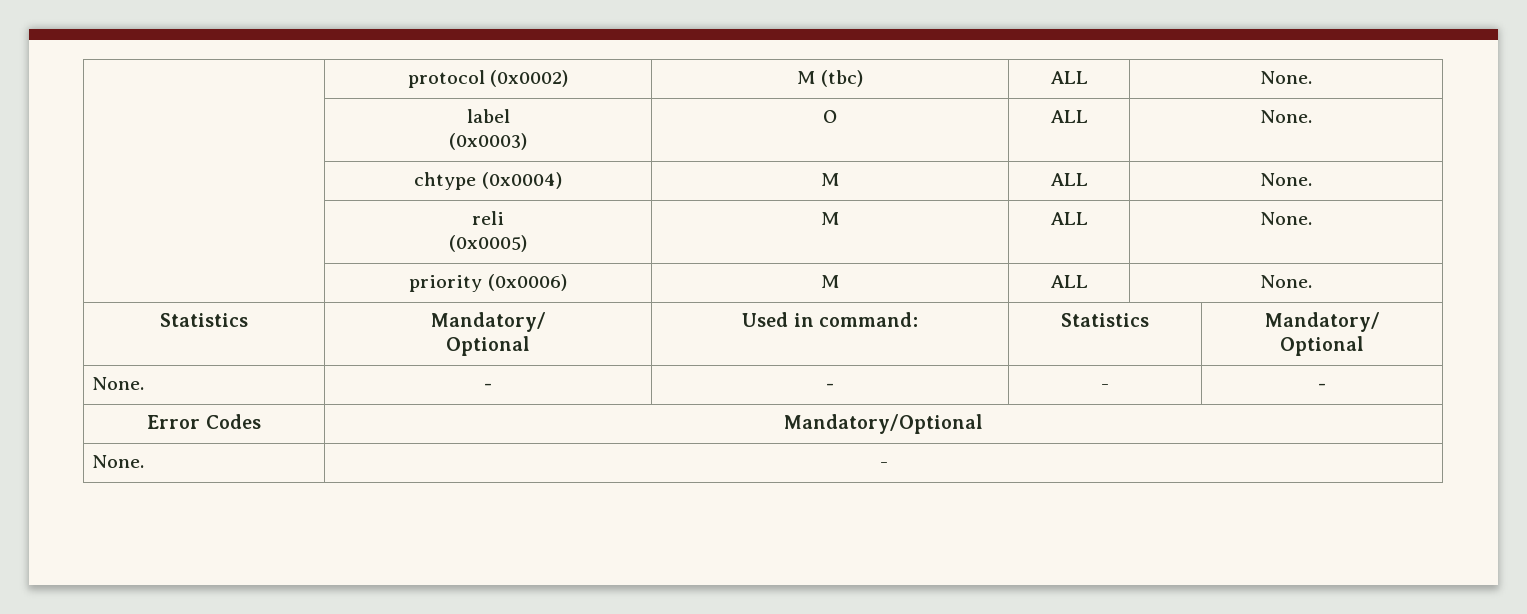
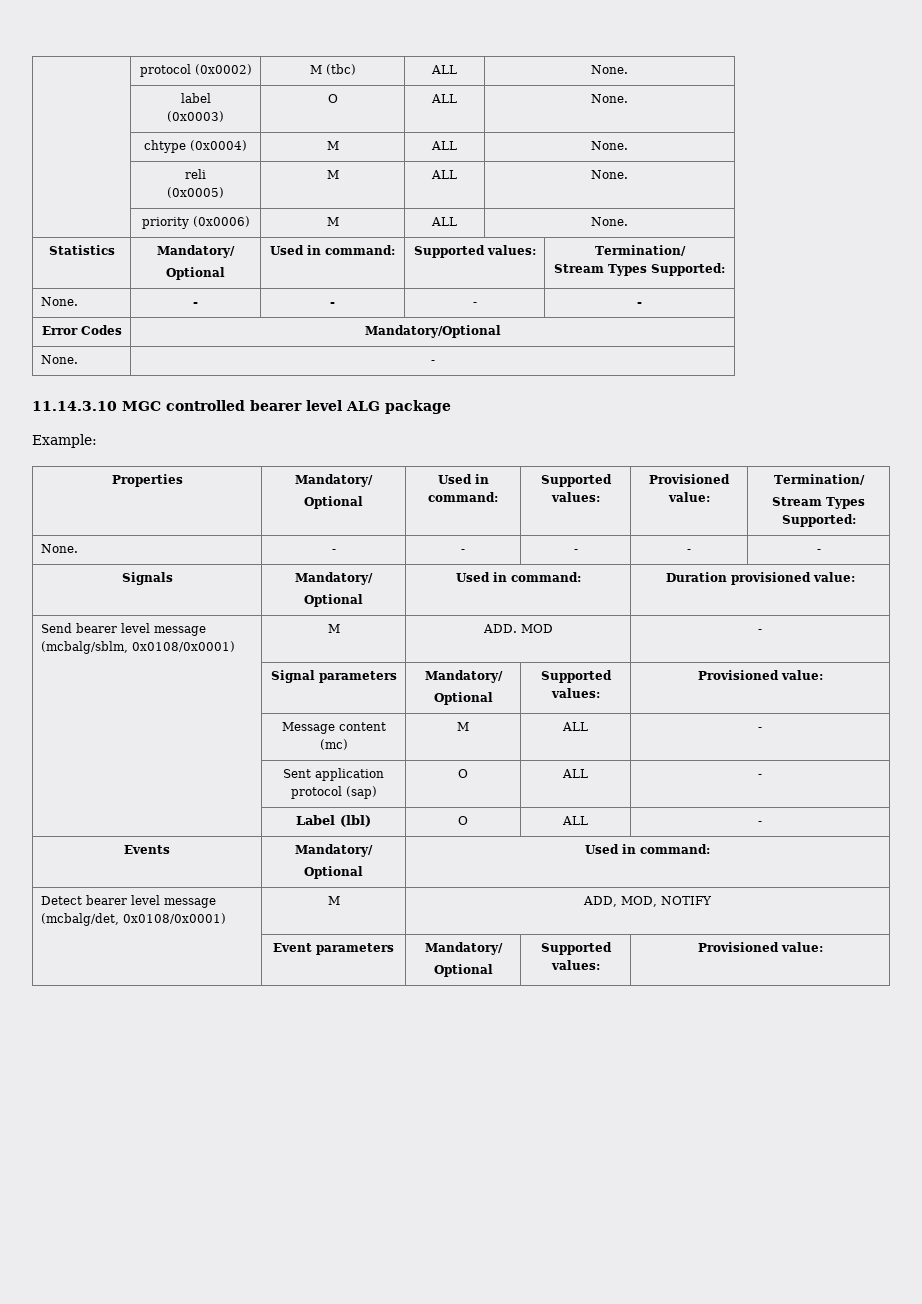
[1061,313,1149,327] [1264,312,1380,332] [1280,336,1364,356] Statistics | Mandatory/ // Optional -> [413,245,536,258] [594,245,686,256] [554,263,725,276] Supported values: | Termination/ // Stream Types Supported:
(888, 465) none -> [32,400,451,414] [32,434,97,448] [111,474,183,487] [295,474,373,487] [304,496,363,509] [437,474,489,484] [428,492,498,502] [540,474,612,487] [550,492,600,502] [649,474,730,484] [667,492,710,502] [773,474,865,485] [772,497,866,509] [781,514,856,527] [40,544,78,553] [331,549,336,553] [461,549,465,553] [573,549,578,553] [687,549,691,553] [816,549,821,553] [121,572,173,585] [295,572,373,585] [304,594,363,607] [455,572,581,582] [665,572,855,585] [40,623,206,636] [40,641,235,654] [327,624,340,633] [482,624,553,633] [758,629,762,633] [270,670,397,683] [424,670,503,683] [433,692,493,705] [540,670,612,683] [550,688,600,698] [697,670,823,680] [281,722,386,734] [319,739,348,750] [457,722,469,731] [562,722,588,731] [758,727,762,731] [283,768,384,781] [290,786,377,799] [458,769,468,778] [562,769,588,778] [758,774,762,778] [296,815,371,827] [458,816,468,825] [562,816,588,825] [758,821,762,825] [124,845,170,854] [295,844,373,857] [304,866,363,879] [585,844,710,854] [40,895,216,908] [40,913,226,926] [327,896,340,905] [583,896,712,907] [273,943,394,955] [424,942,503,955] [433,964,493,977] [540,942,612,955] [550,960,600,970] [697,942,823,952] // 11.14.3.10 MGC controlled bearer level ALG package // Example: // Properties | Mandatory/ // Optional | Used in command: | Supported values: | Provisioned value: | Termination/ // Stream Types Supported: // None. | - | - | - | - | - // Signals | Mandatory/ // Optional | Used in command: | Duration provisioned value: // Send bearer level message (mcbalg/sblm, 0x0108/0x0001) | M | ADD. MOD | - // | Signal parameters | Mandatory/ // Optional | Supported values: | Provisioned value: // | Message content (mc) | M | ALL | - // | Sent application protocol (sap) | O | ALL | - // | Label (lbl) | O | ALL | - // Events | Mandatory/ // Optional | Used in command: // Detect bearer level message (mcbalg/det, 0x0108/0x0001) | M | ADD, MOD, NOTIFY // | Event parameters | Mandatory/ // Optional | Supported values: | Provisioned value:

